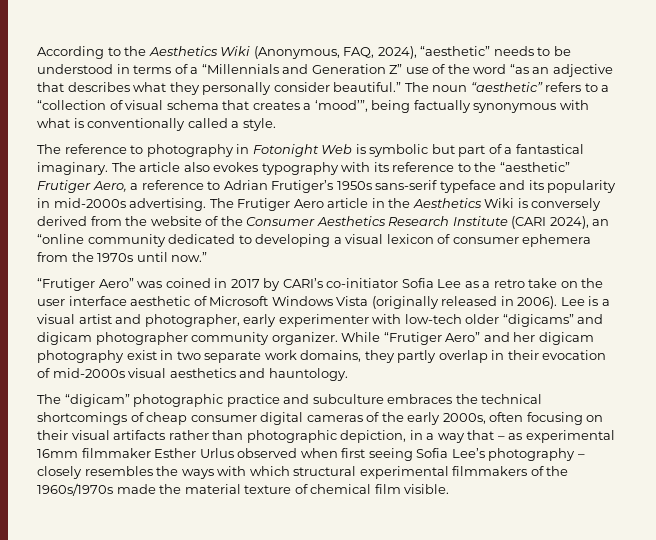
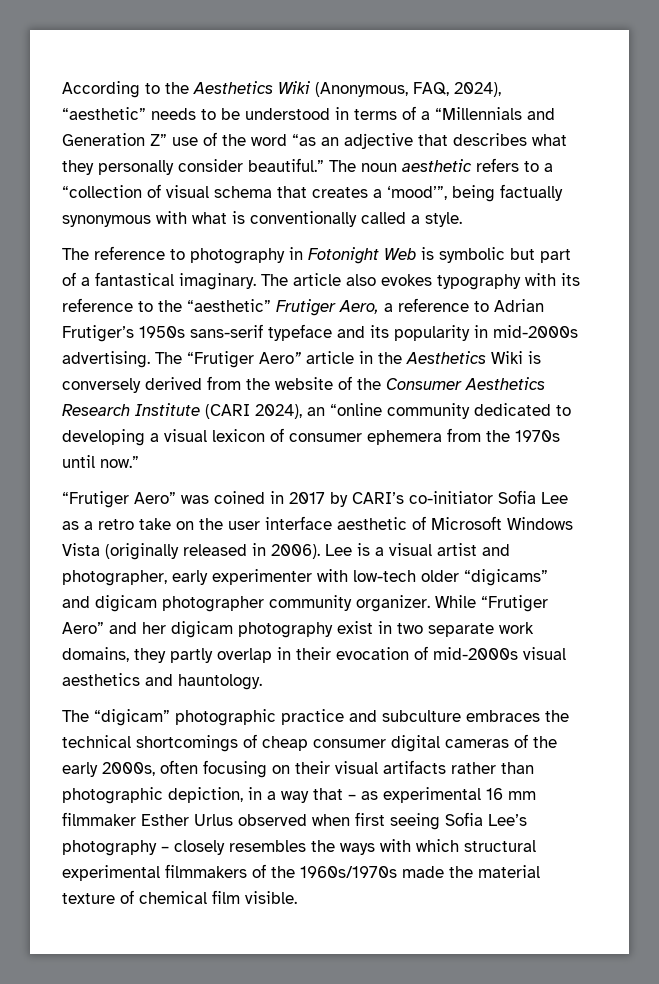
[470,82,543,92] “aesthetic” -> [402,159,472,172] aesthetic
[237,198,324,211] Frutiger Aero -> [187,351,301,368] “Frutiger Aero”
[37,449,78,458] 16mm -> [486,788,536,800] 16 mm

